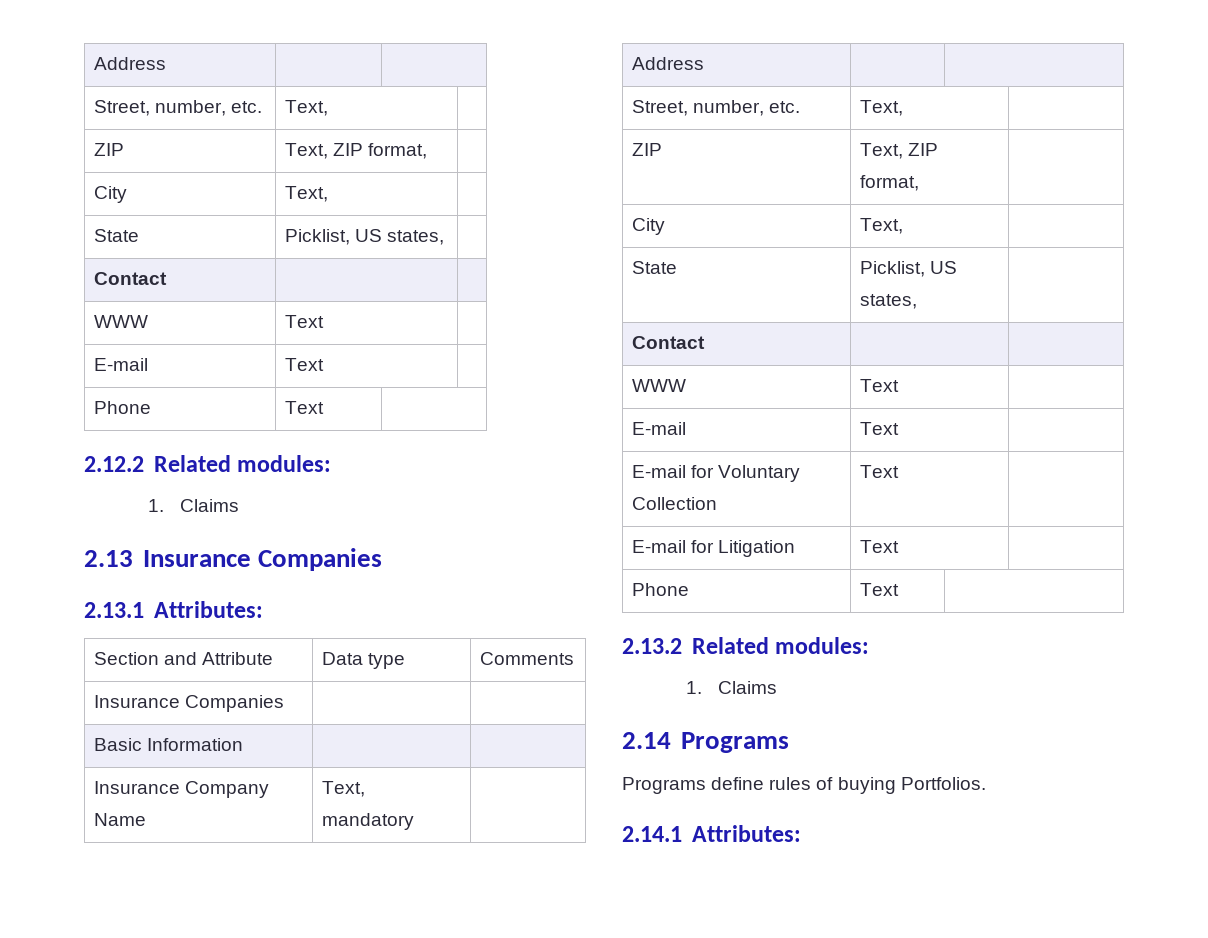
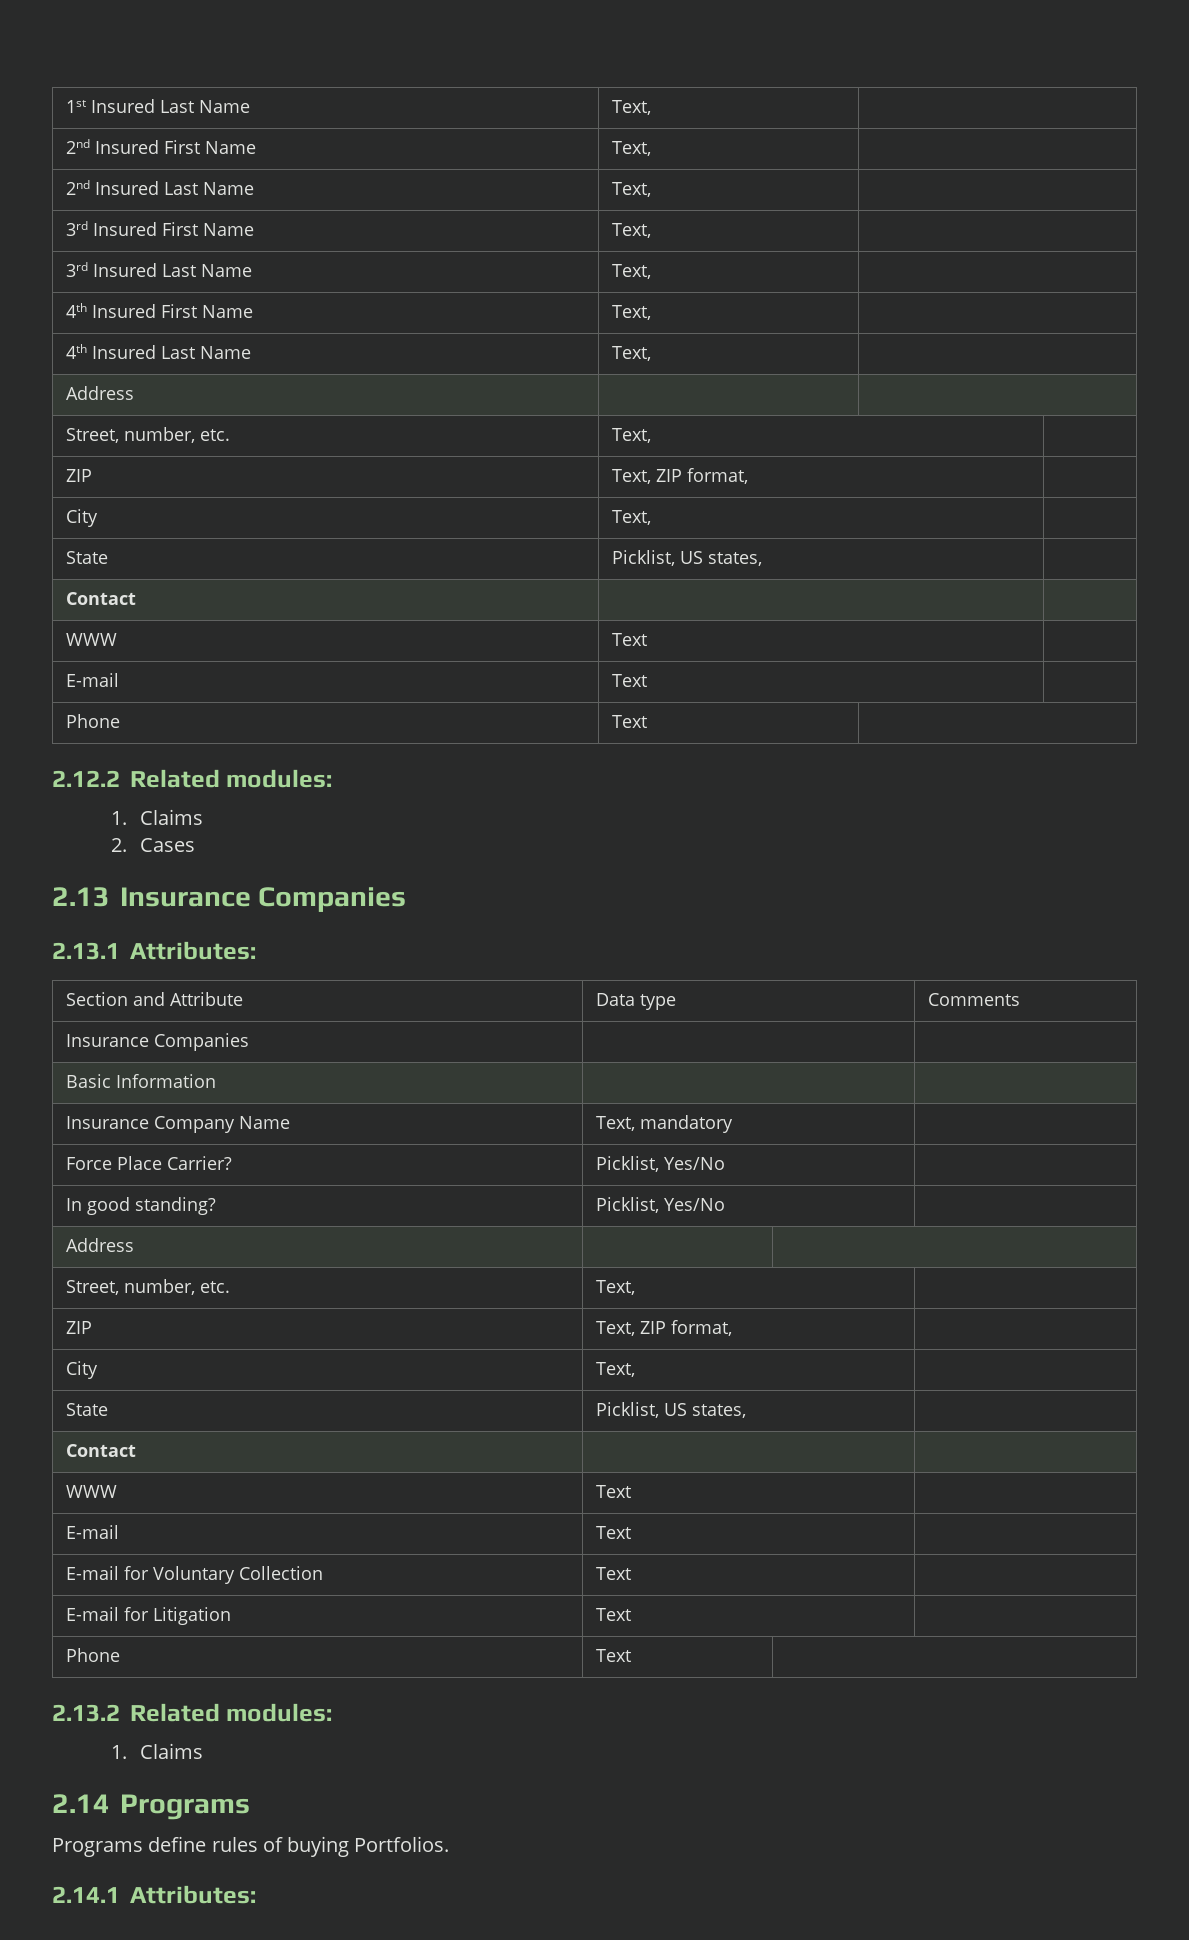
(93, 63) none -> [65,99,250,113] [611,100,651,115] [65,139,256,154] [611,141,651,156] [65,180,254,195] [611,182,651,197] [65,221,254,236] [611,223,651,238] [65,262,252,277] [611,264,651,279] [65,303,253,318] [611,305,651,320] [65,344,251,359] [611,346,651,361] 1st Insured Last Name | Text, | // 2nd Insured First Name | Text, | // 2nd Insured Last Name | Text, | // 3rd Insured First Name | Text, | // 3rd Insured Last Name | Text, | // 4th Insured First Name | Text, | // 4th Insured Last Name | Text, | //
(239, 505) none -> [110,838,196,852] // 2. Cases
(414, 821) none -> [65,1156,232,1170] [595,1156,725,1172] [65,1197,216,1215] [595,1197,725,1213] // Force Place Carrier? | Picklist, Yes/No | // In good standing? | Picklist, Yes/No |

